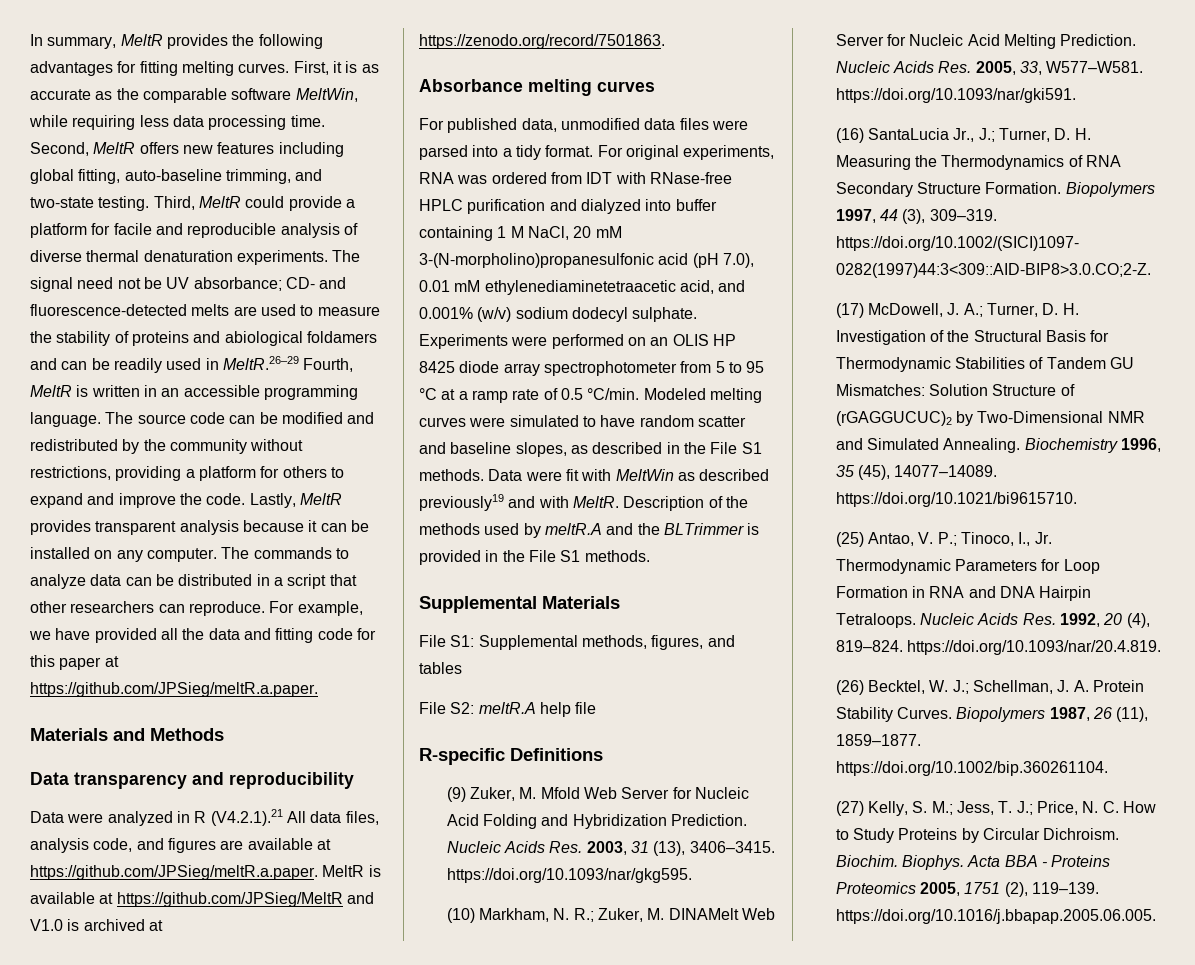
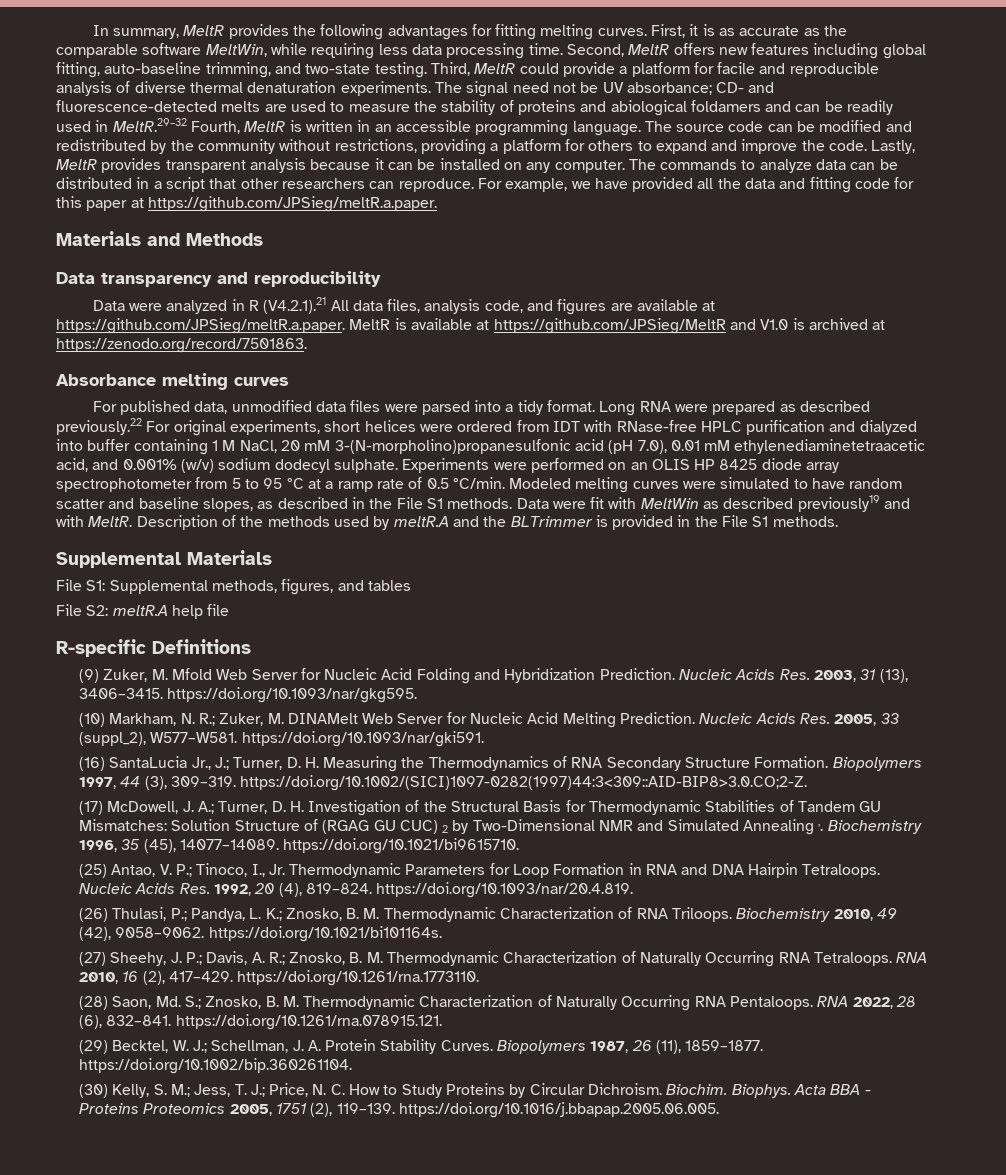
[222,356,299,370] MeltR.26–29 -> [112,118,187,132] MeltR.29–32
[597,145,775,160] [419,172,488,184] For original experiments, RNA was -> [599,400,871,416] [56,418,453,436] Long RNA were prepared as described previously.22 For original experiments, short helices were
[1019,61,1042,75] 33, -> [880,713,899,724] [78,732,146,746] 33 (suppl_2),
[835,411,952,426] (rGAGGUCUC)2 -> [322,820,449,834] (RGAG GU CUC) 2
[943,438,1021,453] Annealing. -> [743,819,824,835] Annealing ,.
(864, 687) none -> [112,907,898,922] [78,926,442,942] [78,951,928,967] [78,970,480,986] [78,995,917,1011] [78,1014,442,1030] [78,1040,108,1054] Thulasi, P.; Pandya, L. K.; Znosko, B. M. Thermodynamic Characterization of RNA Triloops. Biochemistry 2010, 49 (42), 9058–9062. https://doi.org/10.1021/bi101164s. // (27) Sheehy, J. P.; Davis, A. R.; Znosko, B. M. Thermodynamic Characterization of Naturally Occurring RNA Tetraloops. RNA 2010, 16 (2), 417–429. https://doi.org/10.1261/rna.1773110. // (28) Saon, Md. S.; Znosko, B. M. Thermodynamic Characterization of Naturally Occurring RNA Pentaloops. RNA 2022, 28 (6), 832–841. https://doi.org/10.1261/rna.078915.121. // (29)
[835,801,864,816] (27) -> [78,1084,108,1098] (30)

